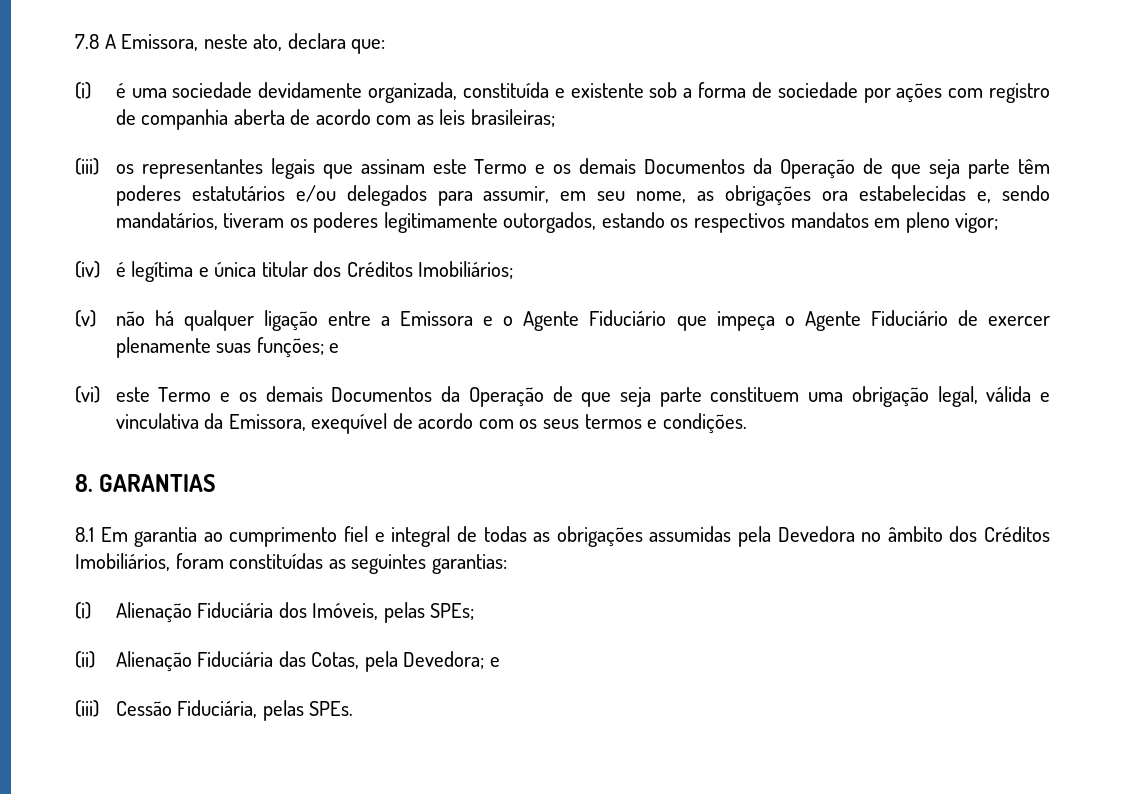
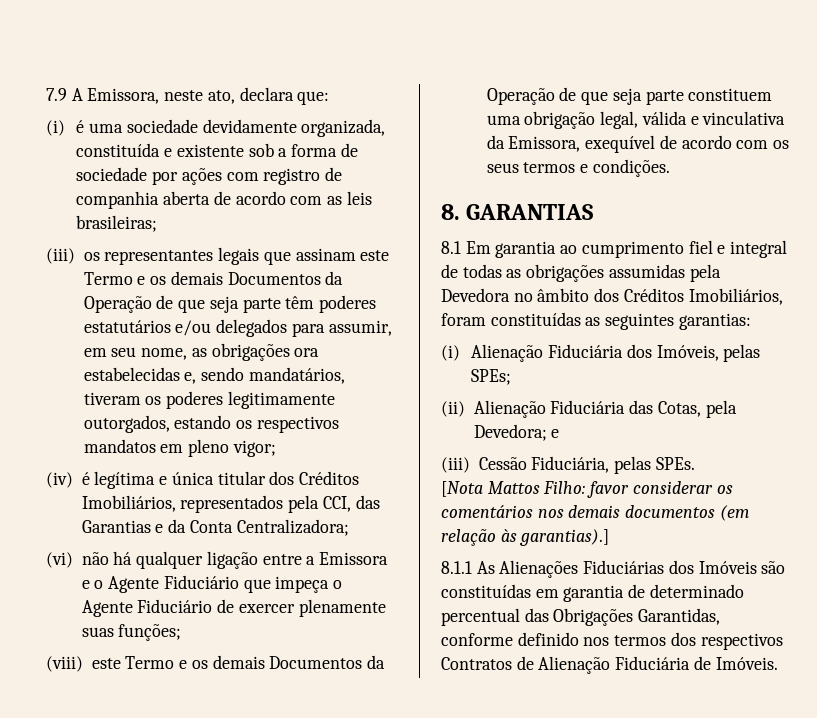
[75,34,99,49] 7.8 -> [46,88,67,101] 7.9
[418,261,514,279] [75,310,96,327] Imobiliários; // (v) -> [81,495,380,513] [81,519,349,536] [46,552,73,568] Imobiliários, representados pela CCI, das Garantias e da Conta Centralizadora; // (vi)
[329,343,340,353] [75,386,100,403] e // (vi) -> [46,656,83,672] // (viii)
(354, 708) none -> [441,481,733,498] [441,505,749,521] [441,528,610,546] [441,560,786,578] [441,584,744,602] [441,608,721,626] [441,632,783,650] [441,656,778,674] // [Nota Mattos Filho: favor considerar os comentários nos demais documentos (em relação às garantias).] // 8.1.1 As Alienações Fiduciárias dos Imóveis são constituídas em garantia de determinado percentual das Obrigações Garantidas, conforme definido nos termos dos respectivos Contratos de Alienação Fiduciária de Imóveis.

